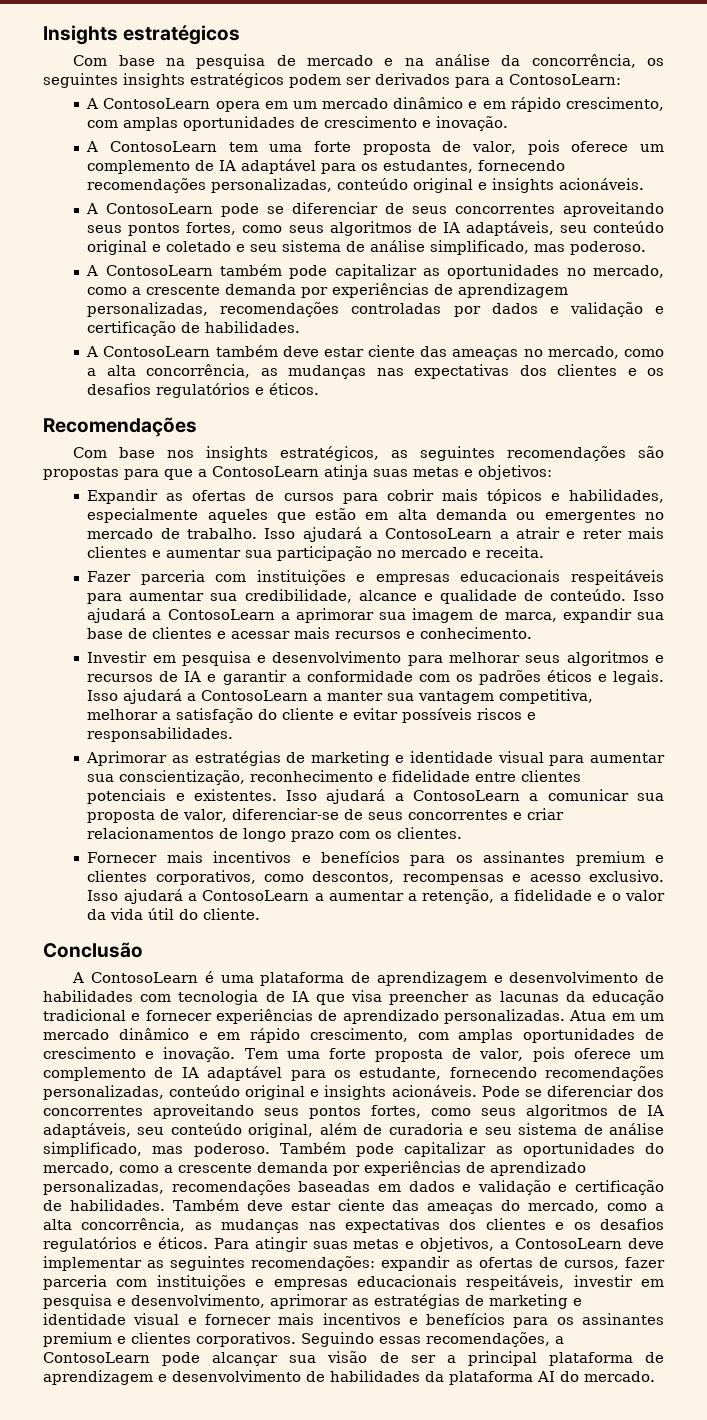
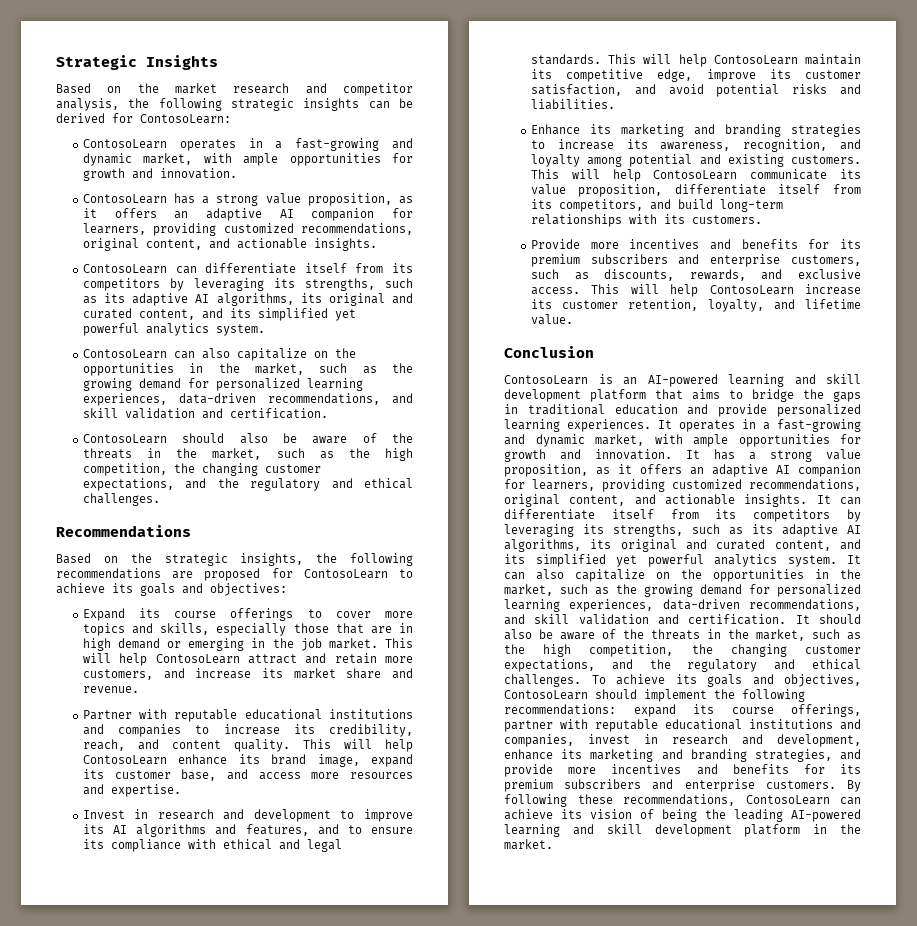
(43, 35) none -> [56,55,137,70] Strategic
[123,25,241,45] [73,54,665,69] [43,73,621,88] [86,97,664,112] [87,116,509,131] [86,140,664,155] [87,159,566,174] [87,178,645,193] [86,202,664,217] [87,221,664,236] [87,240,647,255] [86,264,664,279] [87,283,569,298] [87,302,664,317] [87,321,301,336] [86,345,664,360] [87,364,665,379] [87,383,320,398] [43,417,197,437] [73,446,664,461] [43,465,552,480] [87,489,664,504] [87,508,664,523] [87,527,664,542] [87,546,545,561] [87,570,664,585] [87,589,664,604] [87,608,664,623] [87,627,533,639] [87,651,664,666] [87,670,664,685] [87,689,594,704] [87,708,537,723] [87,727,234,742] [86,751,665,766] [87,770,582,785] [87,789,664,804] [87,808,565,823] [87,827,463,842] [87,851,665,866] [87,870,664,885] [87,889,665,904] [87,908,261,920] [43,942,143,958] [72,971,665,986] [43,990,664,1005] [43,1009,665,1024] [43,1028,664,1043] [43,1047,664,1062] [43,1066,664,1081] [43,1085,664,1100] [43,1104,664,1119] [43,1123,664,1138] [43,1142,664,1157] [43,1161,586,1176] [43,1180,664,1195] [43,1199,665,1214] [43,1218,664,1233] [43,1237,665,1252] [43,1256,665,1271] [43,1275,664,1290] [43,1294,582,1309] [43,1313,664,1328] [43,1332,564,1347] [43,1351,665,1366] [43,1370,655,1385] estratégicos // Com base na pesquisa de mercado e na análise da concorrência, os seguintes insights estratégicos podem ser derivados para a ContosoLearn: // A ContosoLearn opera em um mercado dinâmico e em rápido crescimento, com amplas oportunidades de crescimento e inovação. // A ContosoLearn tem uma forte proposta de valor, pois oferece um complemento de IA adaptável para os estudantes, fornecendo recomendações personalizadas, conteúdo original e insights acionáveis. // A ContosoLearn pode se diferenciar de seus concorrentes aproveitando seus pontos fortes, como seus algoritmos de IA adaptáveis, seu conteúdo original e coletado e seu sistema de análise simplificado, mas poderoso. // A ContosoLearn também pode capitalizar as oportunidades no mercado, como a crescente demanda por experiências de aprendizagem personalizadas, recomendações controladas por dados e validação e certificação de habilidades. // A ContosoLearn também deve estar ciente das ameaças no mercado, como a alta concorrência, as mudanças nas expectativas dos clientes e os desafios regulatórios e éticos. // Recomendações // Com base nos insights estratégicos, as seguintes recomendações são propostas para que a ContosoLearn atinja suas metas e objetivos: // Expandir as ofertas de cursos para cobrir mais tópicos e habilidades, especialmente aqueles que estão em alta demanda ou emergentes no mercado de trabalho. Isso ajudará a ContosoLearn a atrair e reter mais clientes e aumentar sua participação no mercado e receita. // Fazer parceria com instituições e empresas educacionais respeitáveis para aumentar sua credibilidade, alcance e qualidade de conteúdo. Isso ajudará a ContosoLearn a aprimorar sua imagem de marca, expandir sua base de clientes e acessar mais recursos e conhecimento. // Investir em pesquisa e desenvolvimento para melhorar seus algoritmos e recursos de IA e garantir a conformidade com os padrões éticos e legais. Isso ajudará a ContosoLearn a manter sua vantagem competitiva, melhorar a satisfação do cliente e evitar possíveis riscos e responsabilidades. // Aprimorar as estratégias de marketing e identidade visual para aumentar sua conscientização, reconhecimento e fidelidade entre clientes potenciais e existentes. Isso ajudará a ContosoLearn a comunicar sua proposta de valor, diferenciar-se de seus concorrentes e criar relacionamentos de longo prazo com os clientes. // Fornecer mais incentivos e benefícios para os assinantes premium e clientes corporativos, como descontos, recompensas e acesso exclusivo. Isso ajudará a ContosoLearn a aumentar a retenção, a fidelidade e o valor da vida útil do cliente. // Conclusão // A ContosoLearn é uma plataforma de aprendizagem e desenvolvimento de habilidades com tecnologia de IA que visa preencher as lacunas da educação tradicional e fornecer experiências de aprendizado personalizadas. Atua em um mercado dinâmico e em rápido crescimento, com amplas oportunidades de crescimento e inovação. Tem uma forte proposta de valor, pois oferece um complemento de IA adaptável para os estudante, fornecendo recomendações personalizadas, conteúdo original e insights acionáveis. Pode se diferenciar dos concorrentes aproveitando seus pontos fortes, como seus algoritmos de IA adaptáveis, seu conteúdo original, além de curadoria e seu sistema de análise simplificado, mas poderoso. Também pode capitalizar as oportunidades do mercado, como a crescente demanda por experiências de aprendizado personalizadas, recomendações baseadas em dados e validação e certificação de habilidades. Também deve estar ciente das ameaças do mercado, como a alta concorrência, as mudanças nas expectativas dos clientes e os desafios regulatórios e éticos. Para atingir suas metas e objetivos, a ContosoLearn deve implementar as seguintes recomendações: expandir as ofertas de cursos, fazer parceria com instituições e empresas educacionais respeitáveis, investir em pesquisa e desenvolvimento, aprimorar as estratégias de marketing e identidade visual e fornecer mais incentivos e benefícios para os assinantes premium e clientes corporativos. Seguindo essas recomendações, a ContosoLearn pode alcançar sua visão de ser a principal plataforma de aprendizagem e desenvolvimento de habilidades da plataforma AI do mercado. -> [56,83,414,96] [56,98,413,111] [56,113,231,124] [82,138,413,151] [82,153,413,166] [82,168,237,181] [82,193,413,206] [82,208,413,221] [82,223,413,236] [82,238,377,251] [82,263,413,274] [82,278,413,291] [82,293,413,306] [82,308,356,321] [82,323,265,336] [82,348,356,361] [82,363,413,376] [82,378,363,391] [82,393,413,406] [82,408,328,419] [82,433,413,444] [82,448,413,461] [82,463,321,476] [82,478,413,491] [82,493,160,506] [56,525,191,537] [56,553,413,566] [56,568,413,581] [56,583,287,596] [82,608,413,621] [82,623,413,636] [82,638,413,651] [82,653,413,666] [82,668,413,680] [82,686,139,693] [82,709,413,722] [82,724,413,737] [82,739,413,752] [82,754,413,767] [82,769,413,781] [82,784,181,797] [82,809,413,822] [82,824,413,837] [82,839,342,852] [530,54,861,67] [530,69,861,82] [530,84,861,97] [530,99,615,110] [530,124,861,137] [530,139,861,152] [530,154,861,167] [530,169,861,182] [530,184,861,197] [530,199,783,212] [530,214,762,227] [530,239,861,250] [530,254,861,267] [530,269,861,281] [530,284,861,297] [530,299,861,312] [530,314,573,325] [504,346,594,358] [504,374,861,387] [504,389,861,402] [504,404,861,417] [504,419,861,432] [504,434,861,447] [504,449,861,462] [504,464,861,477] [504,479,861,492] [504,494,861,507] [504,509,861,522] [504,524,861,537] [504,539,861,552] [504,554,861,567] [504,569,861,582] [504,584,861,597] [504,599,861,612] [504,614,861,625] [504,629,861,641] [504,644,861,657] [504,659,861,672] [504,674,861,687] [504,689,805,702] [504,704,861,717] [504,719,861,732] [504,734,861,747] [504,749,861,762] [504,764,861,777] [504,779,861,792] [504,794,861,807] [504,809,861,822] [504,824,861,837] [504,839,553,850] // Based on the market research and competitor analysis, the following strategic insights can be derived for ContosoLearn: // ContosoLearn operates in a fast-growing and dynamic market, with ample opportunities for growth and innovation. // ContosoLearn has a strong value proposition, as it offers an adaptive AI companion for learners, providing customized recommendations, original content, and actionable insights. // ContosoLearn can differentiate itself from its competitors by leveraging its strengths, such as its adaptive AI algorithms, its original and curated content, and its simplified yet powerful analytics system. // ContosoLearn can also capitalize on the opportunities in the market, such as the growing demand for personalized learning experiences, data-driven recommendations, and skill validation and certification. // ContosoLearn should also be aware of the threats in the market, such as the high competition, the changing customer expectations, and the regulatory and ethical challenges. // Recommendations // Based on the strategic insights, the following recommendations are proposed for ContosoLearn to achieve its goals and objectives: // Expand its course offerings to cover more topics and skills, especially those that are in high demand or emerging in the job market. This will help ContosoLearn attract and retain more customers, and increase its market share and revenue. // Partner with reputable educational institutions and companies to increase its credibility, reach, and content quality. This will help ContosoLearn enhance its brand image, expand its customer base, and access more resources and expertise. // Invest in research and development to improve its AI algorithms and features, and to ensure its compliance with ethical and legal standards. This will help ContosoLearn maintain its competitive edge, improve its customer satisfaction, and avoid potential risks and liabilities. // Enhance its marketing and branding strategies to increase its awareness, recognition, and loyalty among potential and existing customers. This will help ContosoLearn communicate its value proposition, differentiate itself from its competitors, and build long-term relationships with its customers. // Provide more incentives and benefits for its premium subscribers and enterprise customers, such as discounts, rewards, and exclusive access. This will help ContosoLearn increase its customer retention, loyalty, and lifetime value. // Conclusion // ContosoLearn is an AI-powered learning and skill development platform that aims to bridge the gaps in traditional education and provide personalized learning experiences. It operates in a fast-growing and dynamic market, with ample opportunities for growth and innovation. It has a strong value proposition, as it offers an adaptive AI companion for learners, providing customized recommendations, original content, and actionable insights. It can differentiate itself from its competitors by leveraging its strengths, such as its adaptive AI algorithms, its original and curated content, and its simplified yet powerful analytics system. It can also capitalize on the opportunities in the market, such as the growing demand for personalized learning experiences, data-driven recommendations, and skill validation and certification. It should also be aware of the threats in the market, such as the high competition, the changing customer expectations, and the regulatory and ethical challenges. To achieve its goals and objectives, ContosoLearn should implement the following recommendations: expand its course offerings, partner with reputable educational institutions and companies, invest in research and development, enhance its marketing and branding strategies, and provide more incentives and benefits for its premium subscribers and enterprise customers. By following these recommendations, ContosoLearn can achieve its vision of being the leading AI-powered learning and skill development platform in the market.

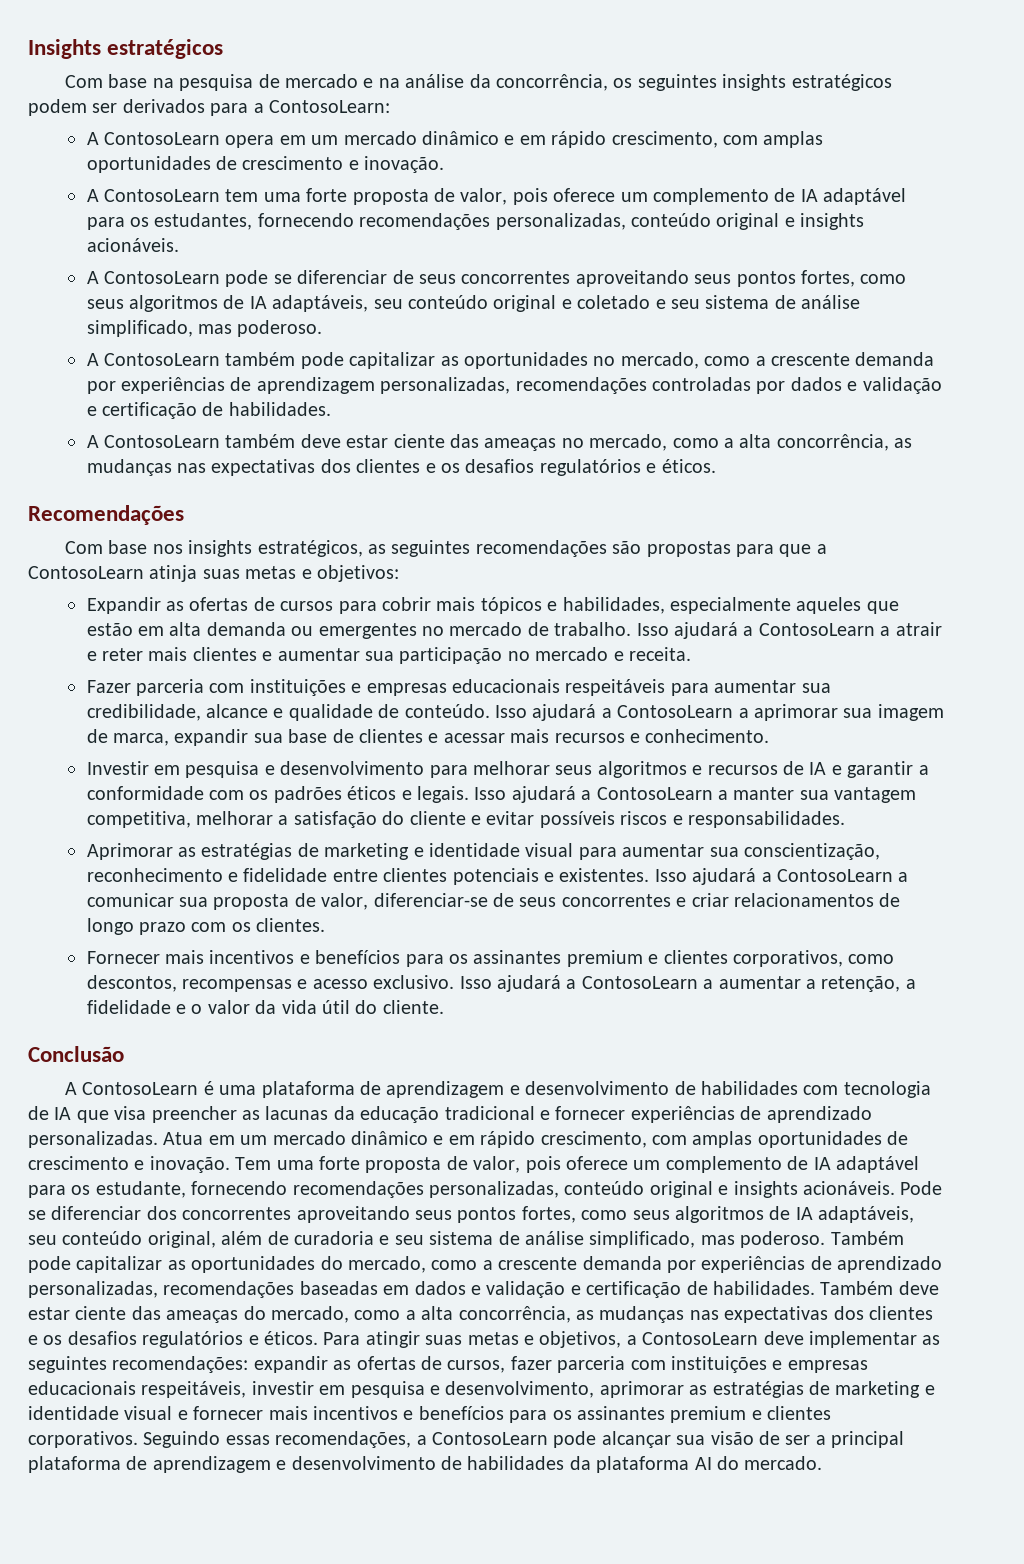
[56,55,137,70] Strategic -> (28, 49) none
[56,83,414,96] [56,98,413,111] [56,113,231,124] [82,138,413,151] [82,153,413,166] [82,168,237,181] [82,193,413,206] [82,208,413,221] [82,223,413,236] [82,238,377,251] [82,263,413,274] [82,278,413,291] [82,293,413,306] [82,308,356,321] [82,323,265,336] [82,348,356,361] [82,363,413,376] [82,378,363,391] [82,393,413,406] [82,408,328,419] [82,433,413,444] [82,448,413,461] [82,463,321,476] [82,478,413,491] [82,493,160,506] [56,525,191,537] [56,553,413,566] [56,568,413,581] [56,583,287,596] [82,608,413,621] [82,623,413,636] [82,638,413,651] [82,653,413,666] [82,668,413,680] [82,686,139,693] [82,709,413,722] [82,724,413,737] [82,739,413,752] [82,754,413,767] [82,769,413,781] [82,784,181,797] [82,809,413,822] [82,824,413,837] [82,839,342,852] [530,54,861,67] [530,69,861,82] [530,84,861,97] [530,99,615,110] [530,124,861,137] [530,139,861,152] [530,154,861,167] [530,169,861,182] [530,184,861,197] [530,199,783,212] [530,214,762,227] [530,239,861,250] [530,254,861,267] [530,269,861,281] [530,284,861,297] [530,299,861,312] [530,314,573,325] [504,346,594,358] [504,374,861,387] [504,389,861,402] [504,404,861,417] [504,419,861,432] [504,434,861,447] [504,449,861,462] [504,464,861,477] [504,479,861,492] [504,494,861,507] [504,509,861,522] [504,524,861,537] [504,539,861,552] [504,554,861,567] [504,569,861,582] [504,584,861,597] [504,599,861,612] [504,614,861,625] [504,629,861,641] [504,644,861,657] [504,659,861,672] [504,674,861,687] [504,689,805,702] [504,704,861,717] [504,719,861,732] [504,734,861,747] [504,749,861,762] [504,764,861,777] [504,779,861,792] [504,794,861,807] [504,809,861,822] [504,824,861,837] [504,839,553,850] // Based on the market research and competitor analysis, the following strategic insights can be derived for ContosoLearn: // ContosoLearn operates in a fast-growing and dynamic market, with ample opportunities for growth and innovation. // ContosoLearn has a strong value proposition, as it offers an adaptive AI companion for learners, providing customized recommendations, original content, and actionable insights. // ContosoLearn can differentiate itself from its competitors by leveraging its strengths, such as its adaptive AI algorithms, its original and curated content, and its simplified yet powerful analytics system. // ContosoLearn can also capitalize on the opportunities in the market, such as the growing demand for personalized learning experiences, data-driven recommendations, and skill validation and certification. // ContosoLearn should also be aware of the threats in the market, such as the high competition, the changing customer expectations, and the regulatory and ethical challenges. // Recommendations // Based on the strategic insights, the following recommendations are proposed for ContosoLearn to achieve its goals and objectives: // Expand its course offerings to cover more topics and skills, especially those that are in high demand or emerging in the job market. This will help ContosoLearn attract and retain more customers, and increase its market share and revenue. // Partner with reputable educational institutions and companies to increase its credibility, reach, and content quality. This will help ContosoLearn enhance its brand image, expand its customer base, and access more resources and expertise. // Invest in research and development to improve its AI algorithms and features, and to ensure its compliance with ethical and legal standards. This will help ContosoLearn maintain its competitive edge, improve its customer satisfaction, and avoid potential risks and liabilities. // Enhance its marketing and branding strategies to increase its awareness, recognition, and loyalty among potential and existing customers. This will help ContosoLearn communicate its value proposition, differentiate itself from its competitors, and build long-term relationships with its customers. // Provide more incentives and benefits for its premium subscribers and enterprise customers, such as discounts, rewards, and exclusive access. This will help ContosoLearn increase its customer retention, loyalty, and lifetime value. // Conclusion // ContosoLearn is an AI-powered learning and skill development platform that aims to bridge the gaps in traditional education and provide personalized learning experiences. It operates in a fast-growing and dynamic market, with ample opportunities for growth and innovation. It has a strong value proposition, as it offers an adaptive AI companion for learners, providing customized recommendations, original content, and actionable insights. It can differentiate itself from its competitors by leveraging its strengths, such as its adaptive AI algorithms, its original and curated content, and its simplified yet powerful analytics system. It can also capitalize on the opportunities in the market, such as the growing demand for personalized learning experiences, data-driven recommendations, and skill validation and certification. It should also be aware of the threats in the market, such as the high competition, the changing customer expectations, and the regulatory and ethical challenges. To achieve its goals and objectives, ContosoLearn should implement the following recommendations: expand its course offerings, partner with reputable educational institutions and companies, invest in research and development, enhance its marketing and branding strategies, and provide more incentives and benefits for its premium subscribers and enterprise customers. By following these recommendations, ContosoLearn can achieve its vision of being the leading AI-powered learning and skill development platform in the market. -> [107,39,224,59] [64,74,892,91] [28,99,390,116] [86,131,824,148] [86,156,445,173] [86,188,907,205] [86,213,865,230] [86,238,179,252] [86,270,907,287] [86,295,861,312] [86,320,323,337] [86,352,935,369] [86,377,942,394] [86,402,331,419] [86,434,913,451] [86,459,716,476] [28,505,184,525] [64,540,827,557] [28,565,399,582] [86,597,899,614] [86,622,942,639] [86,647,691,664] [86,679,831,696] [86,704,944,721] [86,729,770,746] [86,761,929,778] [86,786,917,803] [86,811,845,828] [86,843,880,860] [86,868,909,885] [86,893,901,910] [86,918,326,935] [86,950,895,967] [86,975,916,992] [86,1000,444,1014] [28,1046,124,1062] [64,1081,931,1098] [28,1106,872,1123] [28,1131,909,1148] [28,1156,919,1173] [28,1181,943,1198] [28,1206,915,1223] [28,1231,904,1248] [28,1256,943,1273] [28,1281,939,1298] [28,1306,933,1323] [28,1331,941,1348] [28,1356,868,1373] [28,1381,935,1398] [28,1406,832,1423] [28,1431,905,1448] [28,1456,823,1473] estratégicos // Com base na pesquisa de mercado e na análise da concorrência, os seguintes insights estratégicos podem ser derivados para a ContosoLearn: // A ContosoLearn opera em um mercado dinâmico e em rápido crescimento, com amplas oportunidades de crescimento e inovação. // A ContosoLearn tem uma forte proposta de valor, pois oferece um complemento de IA adaptável para os estudantes, fornecendo recomendações personalizadas, conteúdo original e insights acionáveis. // A ContosoLearn pode se diferenciar de seus concorrentes aproveitando seus pontos fortes, como seus algoritmos de IA adaptáveis, seu conteúdo original e coletado e seu sistema de análise simplificado, mas poderoso. // A ContosoLearn também pode capitalizar as oportunidades no mercado, como a crescente demanda por experiências de aprendizagem personalizadas, recomendações controladas por dados e validação e certificação de habilidades. // A ContosoLearn também deve estar ciente das ameaças no mercado, como a alta concorrência, as mudanças nas expectativas dos clientes e os desafios regulatórios e éticos. // Recomendações // Com base nos insights estratégicos, as seguintes recomendações são propostas para que a ContosoLearn atinja suas metas e objetivos: // Expandir as ofertas de cursos para cobrir mais tópicos e habilidades, especialmente aqueles que estão em alta demanda ou emergentes no mercado de trabalho. Isso ajudará a ContosoLearn a atrair e reter mais clientes e aumentar sua participação no mercado e receita. // Fazer parceria com instituições e empresas educacionais respeitáveis para aumentar sua credibilidade, alcance e qualidade de conteúdo. Isso ajudará a ContosoLearn a aprimorar sua imagem de marca, expandir sua base de clientes e acessar mais recursos e conhecimento. // Investir em pesquisa e desenvolvimento para melhorar seus algoritmos e recursos de IA e garantir a conformidade com os padrões éticos e legais. Isso ajudará a ContosoLearn a manter sua vantagem competitiva, melhorar a satisfação do cliente e evitar possíveis riscos e responsabilidades. // Aprimorar as estratégias de marketing e identidade visual para aumentar sua conscientização, reconhecimento e fidelidade entre clientes potenciais e existentes. Isso ajudará a ContosoLearn a comunicar sua proposta de valor, diferenciar-se de seus concorrentes e criar relacionamentos de longo prazo com os clientes. // Fornecer mais incentivos e benefícios para os assinantes premium e clientes corporativos, como descontos, recompensas e acesso exclusivo. Isso ajudará a ContosoLearn a aumentar a retenção, a fidelidade e o valor da vida útil do cliente. // Conclusão // A ContosoLearn é uma plataforma de aprendizagem e desenvolvimento de habilidades com tecnologia de IA que visa preencher as lacunas da educação tradicional e fornecer experiências de aprendizado personalizadas. Atua em um mercado dinâmico e em rápido crescimento, com amplas oportunidades de crescimento e inovação. Tem uma forte proposta de valor, pois oferece um complemento de IA adaptável para os estudante, fornecendo recomendações personalizadas, conteúdo original e insights acionáveis. Pode se diferenciar dos concorrentes aproveitando seus pontos fortes, como seus algoritmos de IA adaptáveis, seu conteúdo original, além de curadoria e seu sistema de análise simplificado, mas poderoso. Também pode capitalizar as oportunidades do mercado, como a crescente demanda por experiências de aprendizado personalizadas, recomendações baseadas em dados e validação e certificação de habilidades. Também deve estar ciente das ameaças do mercado, como a alta concorrência, as mudanças nas expectativas dos clientes e os desafios regulatórios e éticos. Para atingir suas metas e objetivos, a ContosoLearn deve implementar as seguintes recomendações: expandir as ofertas de cursos, fazer parceria com instituições e empresas educacionais respeitáveis, investir em pesquisa e desenvolvimento, aprimorar as estratégias de marketing e identidade visual e fornecer mais incentivos e benefícios para os assinantes premium e clientes corporativos. Seguindo essas recomendações, a ContosoLearn pode alcançar sua visão de ser a principal plataforma de aprendizagem e desenvolvimento de habilidades da plataforma AI do mercado.

